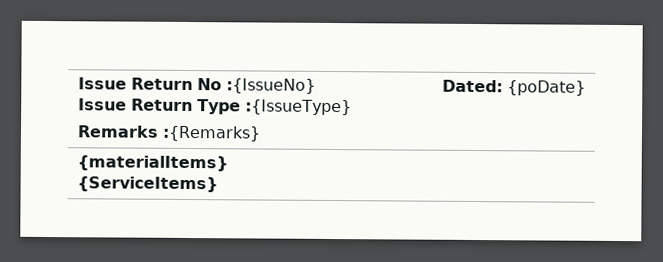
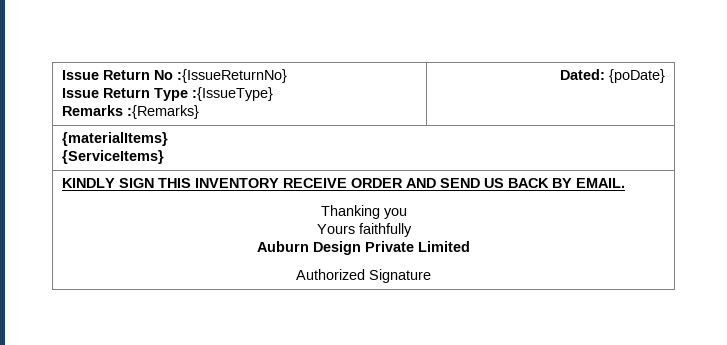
[226,78,317,94] :{IssueNo} -> [177,69,288,83] :{IssueReturnNo}
(219, 184) none -> [62,178,626,188] [320,205,407,219] [316,223,412,237] [257,241,470,255] [296,269,431,283] // KINDLY SIGN THIS INVENTORY RECEIVE ORDER AND SEND US BACK BY EMAIL. // Thanking you // Yours faithfully // Auburn Design Private Limited // Authorized Signature

